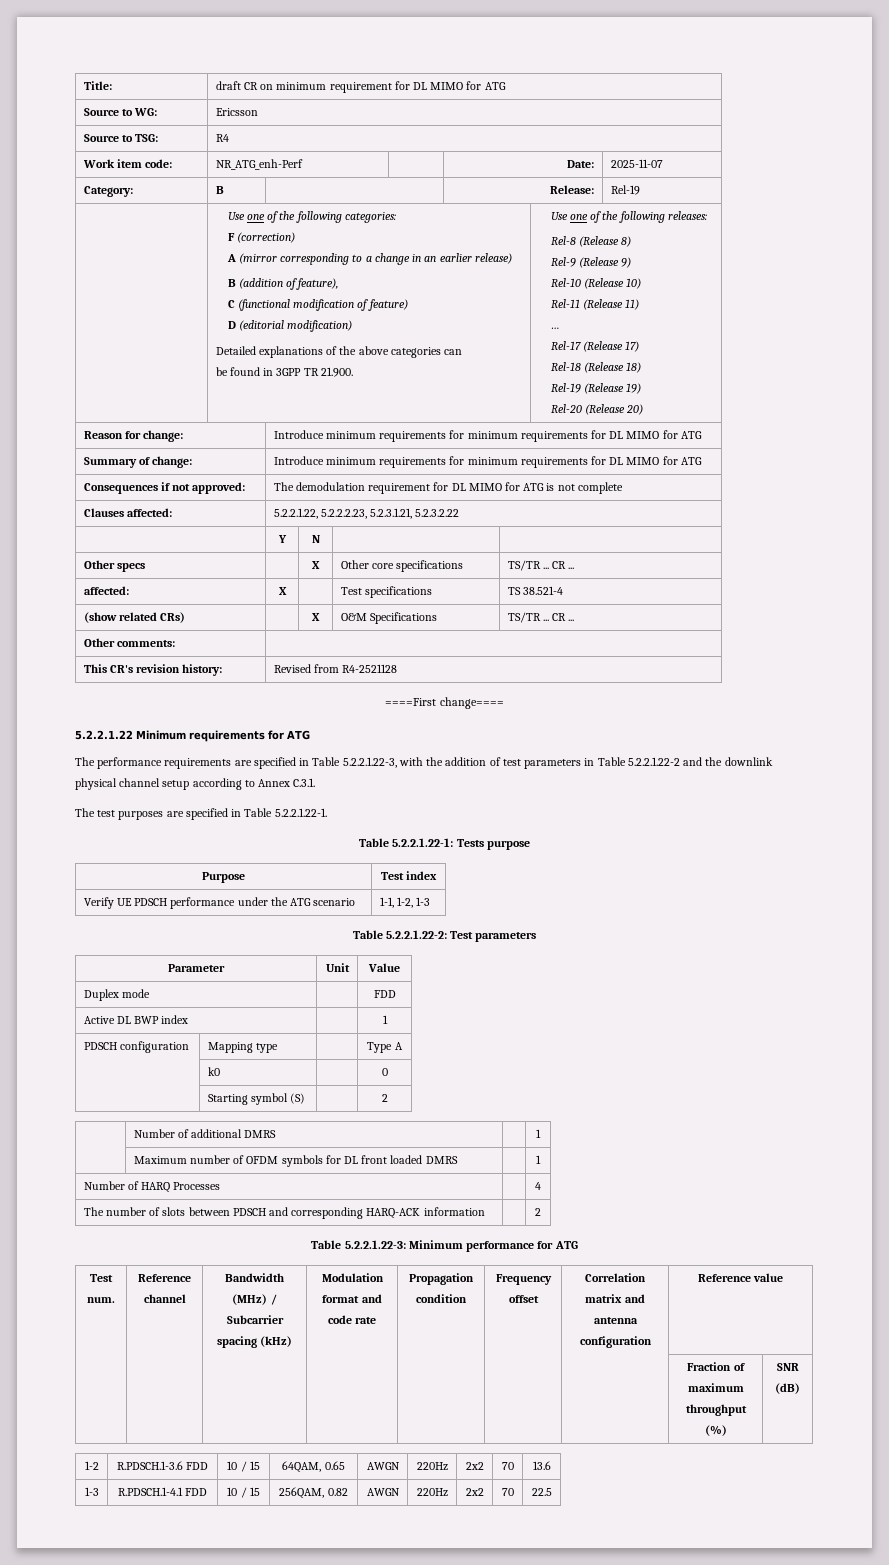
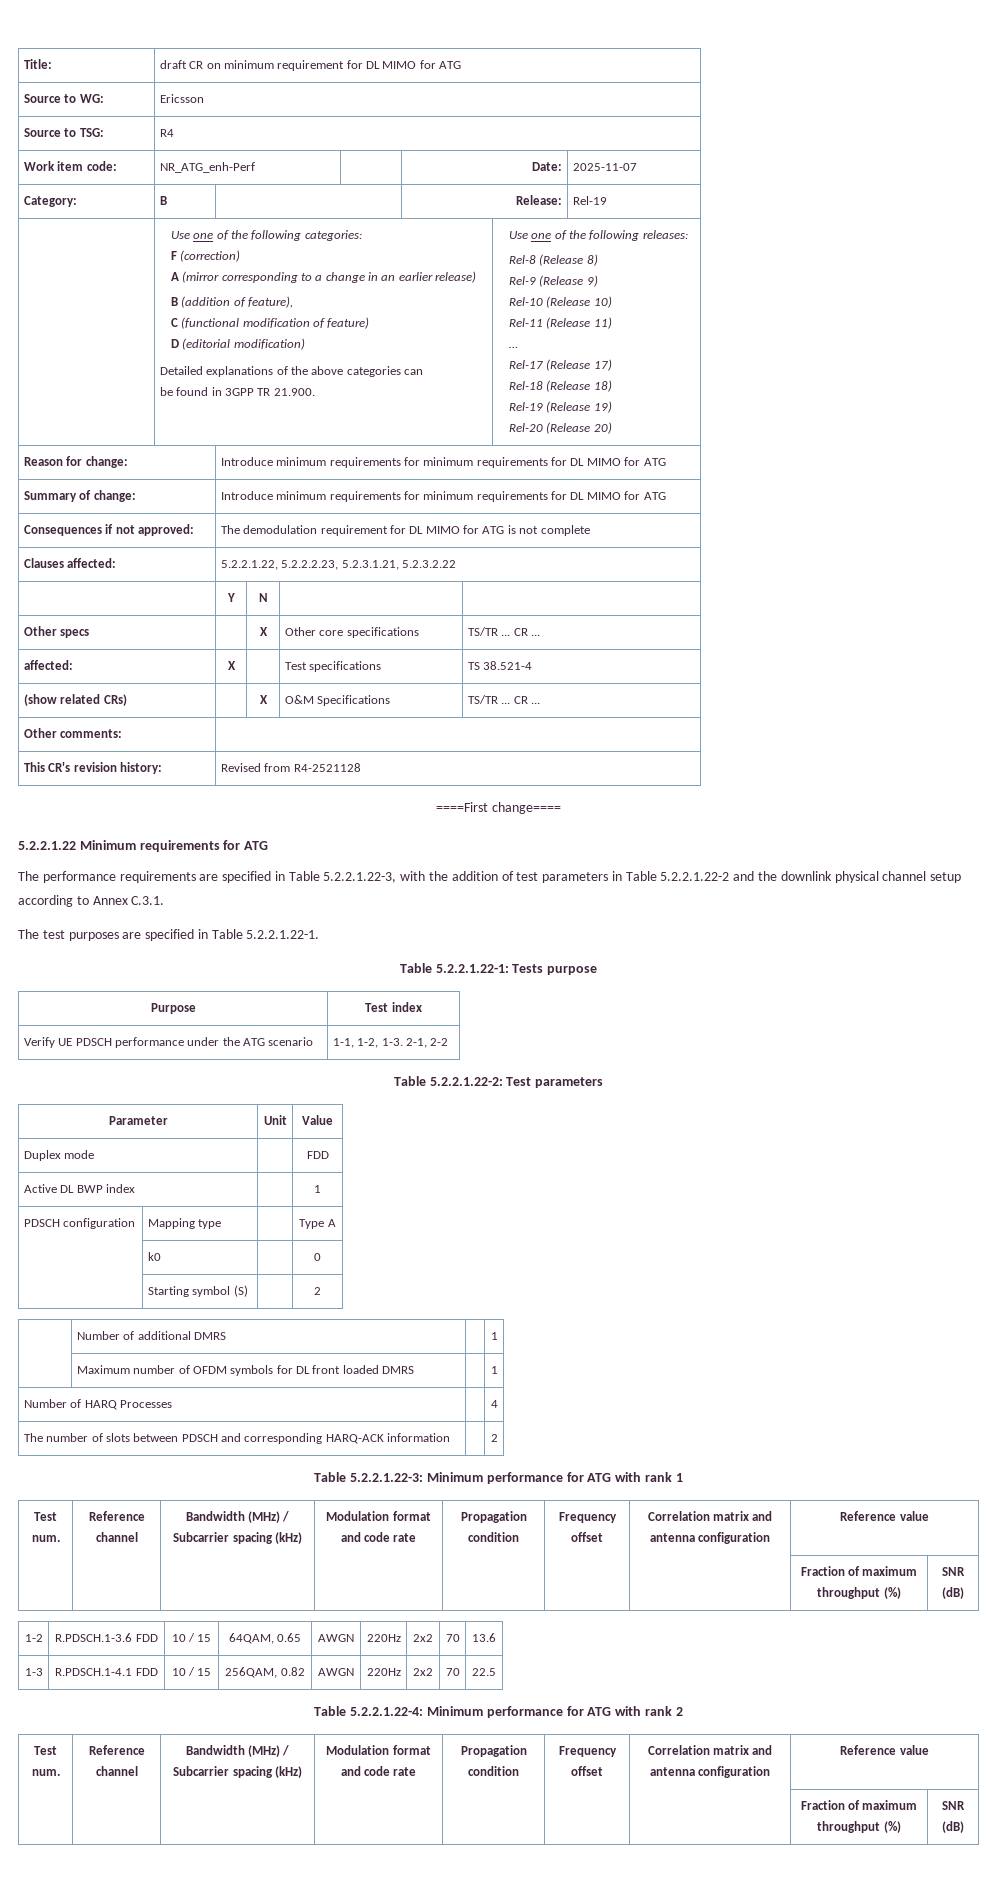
[416,897,431,906] 1-3 -> [381,1038,449,1048] 1-3. 2-1, 2-2
(578, 1245) none -> [615,1472,683,1482] with rank 1
(552, 1492) none -> [314,1706,683,1718] [34,1746,57,1755] [31,1769,60,1776] [88,1745,145,1755] [95,1766,138,1776] [185,1745,290,1757] [173,1766,302,1778] [326,1745,431,1755] [340,1766,417,1776] [460,1745,527,1757] [468,1766,519,1776] [558,1746,617,1757] [571,1766,603,1776] [647,1745,773,1755] [649,1766,771,1778] [840,1745,929,1755] [800,1800,918,1810] [817,1821,901,1833] [942,1801,965,1810] [942,1821,964,1833] // Table 5.2.2.1.22-4: Minimum performance for ATG with rank 2 // Test num. | Reference channel | Bandwidth (MHz) / Subcarrier spacing (kHz) | Modulation format and code rate | Propagation condition | Frequency offset | Correlation matrix and antenna configuration | Reference value // | | | | | | | Fraction of maximum throughput (%) | SNR (dB)

